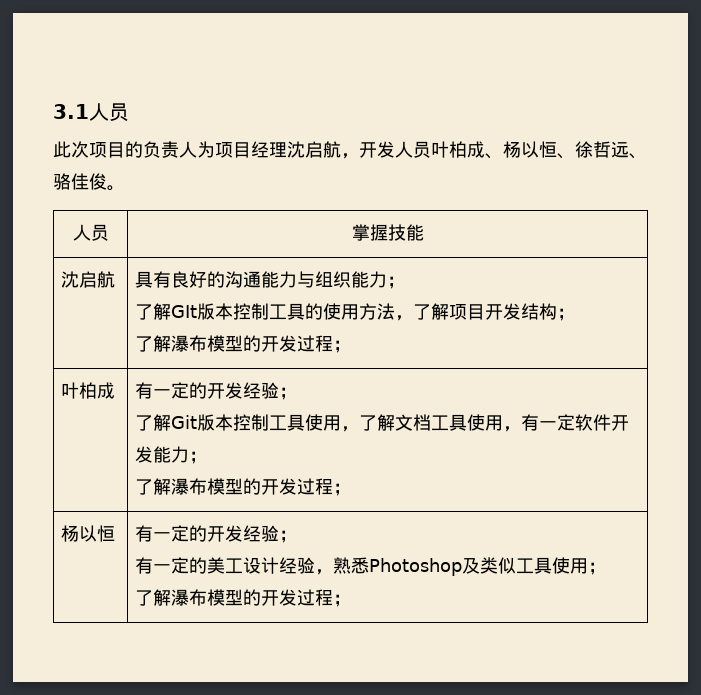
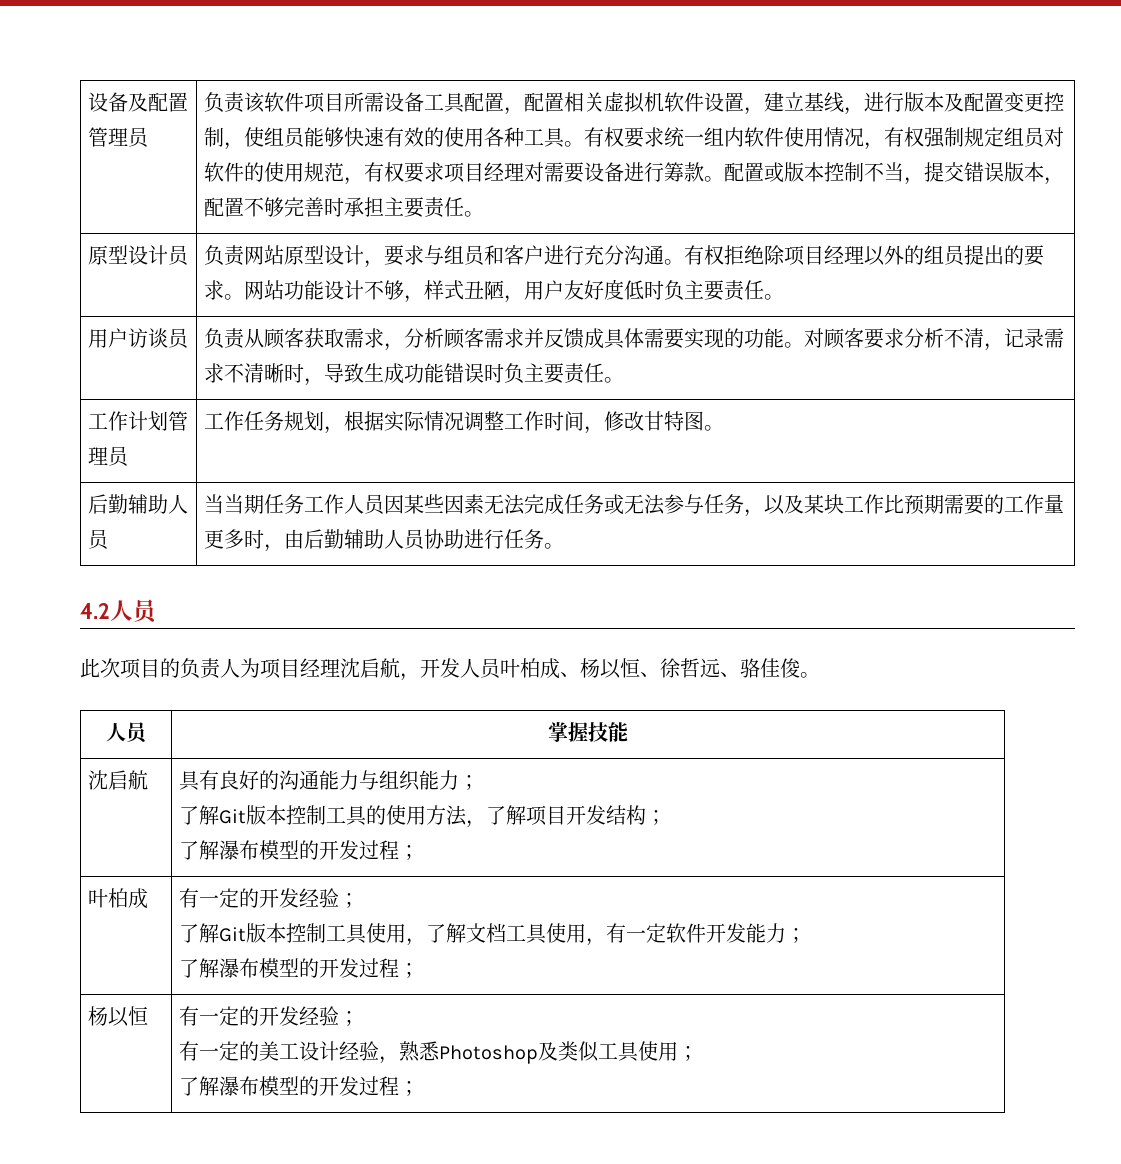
[53,104,89,119] 3.1 -> [88,92,189,112] [88,127,151,148] [204,92,1065,115] [204,127,1065,150] [204,162,1065,185] [204,197,485,218] [88,245,191,266] [204,245,1045,268] [204,279,785,303] [88,328,191,349] [204,328,1065,351] [204,363,625,386] [88,411,189,431] [88,446,131,467] [204,411,725,434] [88,494,189,514] [88,529,111,550] [204,494,1065,517] [204,529,565,552] [80,603,110,619] 设备及配置管理员 | 负责该软件项目所需设备工具配置，配置相关虚拟机软件设置，建立基线，进行版本及配置变更控制，使组员能够快速有效的使用各种工具。有权要求统一组内软件使用情况，有权强制规定组员对软件的使用规范，有权要求项目经理对需要设备进行筹款。配置或版本控制不当，提交错误版本，配置不够完善时承担主要责任。 // 原型设计员 | 负责网站原型设计，要求与组员和客户进行充分沟通。有权拒绝除项目经理以外的组员提出的要求。网站功能设计不够，样式丑陋，用户友好度低时负主要责任。 // 用户访谈员 | 负责从顾客获取需求，分析顾客需求并反馈成具体需要实现的功能。对顾客要求分析不清，记录需求不清晰时，导致生成功能错误时负主要责任。 // 工作计划管理员 | 工作任务规划，根据实际情况调整工作时间，修改甘特图。 // 后勤辅助人员 | 当当期任务工作人员因某些因素无法完成任务或无法参与任务，以及某块工作比预期需要的工作量更多时，由后勤辅助人员协助进行任务。 // 4.2
[170,305,197,318] GIt -> [219,809,247,824] Git

